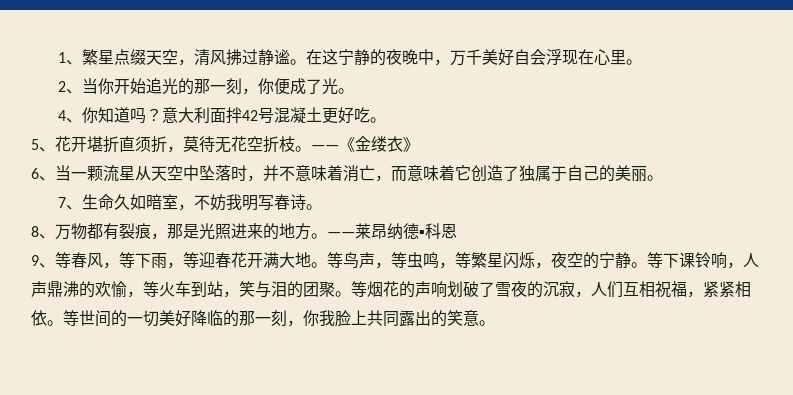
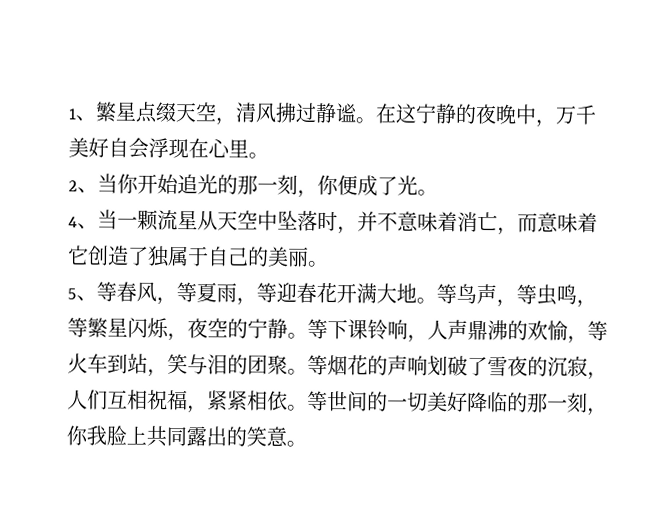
[81,107,386,124] [31,136,419,153] [31,168,55,181] 你知道吗？意大利面拌42号混凝土更好吃。 // 5、花开堪折直须折，莫待无花空折枝。——《金缕衣》 // 6、 -> (99, 226) none
[57,194,322,211] [31,223,457,240] [31,255,39,266] 7、生命久如暗室，不妨我明写春诗。 // 8、万物都有裂痕，那是光照进来的地方。——莱昂纳德▪科恩 // 9 -> [67,288,78,300] 5
[135,253,151,268] 下 -> [196,282,218,303] 夏

